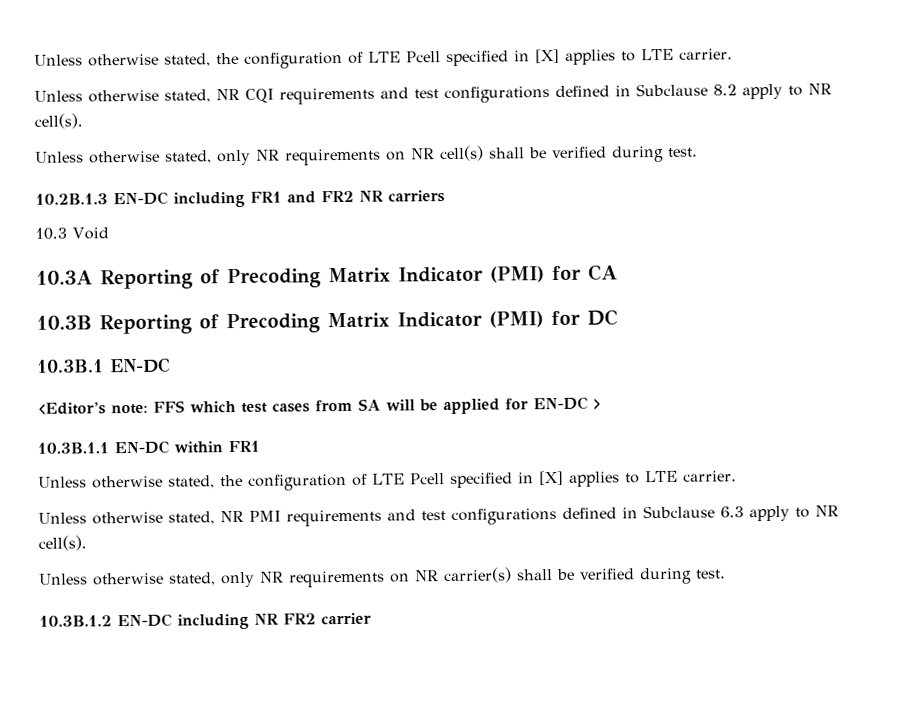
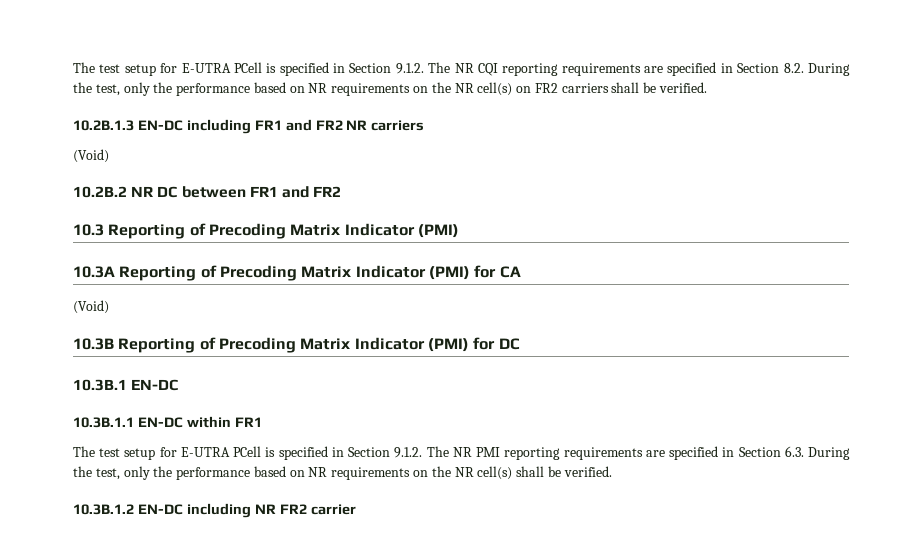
[34,48,733,69] [34,83,832,105] [34,113,83,129] [35,145,698,166] Unless otherwise stated, the configuration of LTE Pcell specified in [X] applies to LTE carrier. // Unless otherwise stated, NR CQI requirements and test configurations defined in Subclause 8.2 apply to NR cell(s). // Unless otherwise stated, only NR requirements on NR cell(s) shall be verified during test. -> [73,62,851,76] [73,82,708,96] The test setup for E-UTRA PCell is specified in Section 9.1.2. The NR CQI reporting requirements are specified in Section 8.2. During the test, only the performance based on NR requirements on the NR cell(s) on FR2 carriers shall be verified.
[35,227,109,240] 10.3 Void -> [73,149,109,163] [73,186,342,198] [73,223,459,239] (Void) // 10.2B.2 NR DC between FR1 and FR2 // 10.3 Reporting of Precoding Matrix Indicator (PMI)
(618, 272) none -> [73,300,109,314] // (Void)
[37,396,602,415] [37,440,260,455] [38,470,737,491] [38,505,839,527] [38,535,87,551] [39,567,726,588] <Editor’s note: FFS which test cases from SA will be applied for EN-DC > // 10.3B.1.1 EN-DC within FR1 // Unless otherwise stated, the configuration of LTE Pcell specified in [X] applies to LTE carrier. // Unless otherwise stated, NR PMI requirements and test configurations defined in Subclause 6.3 apply to NR cell(s). // Unless otherwise stated, only NR requirements on NR carrier(s) shall be verified during test. -> [73,416,262,428] [73,446,850,460] [73,466,612,480] 10.3B.1.1 EN-DC within FR1 // The test setup for E-UTRA PCell is specified in Section 9.1.2. The NR PMI reporting requirements are specified in Section 6.3. During the test, only the performance based on NR requirements on the NR cell(s) shall be verified.

